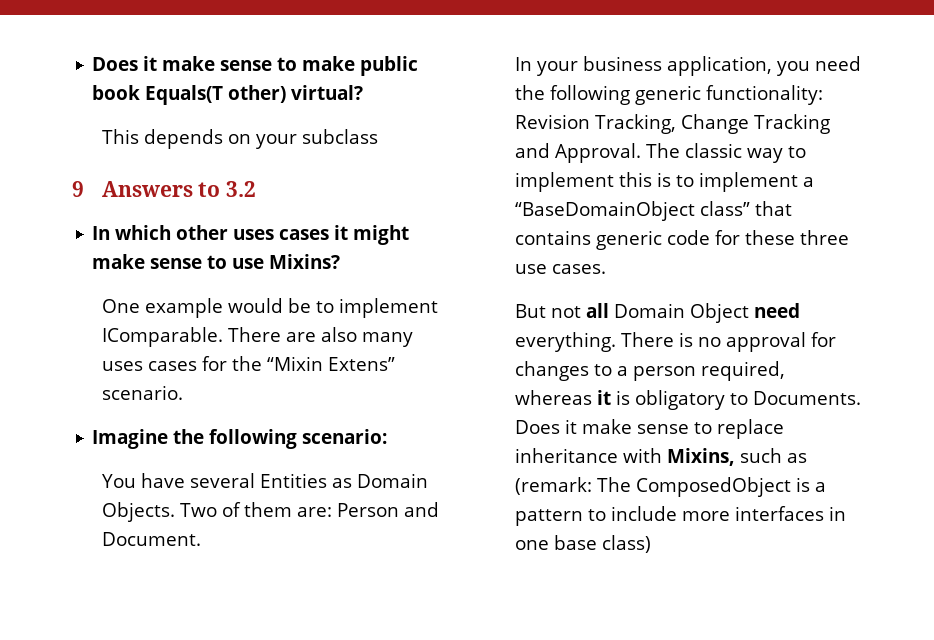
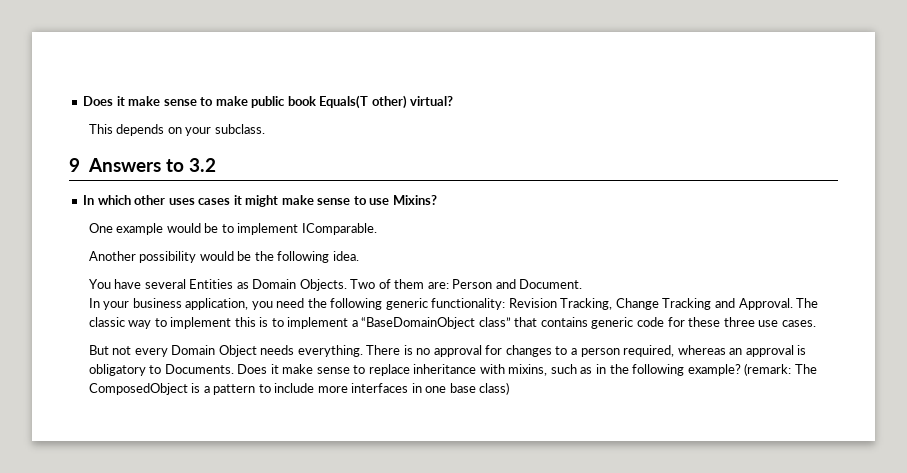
[301,129,378,144] subclass -> [214,124,265,134] subclass.
[227,327,413,347] [101,356,395,371] [101,385,183,400] [92,429,388,449] There are also many uses cases for the “Mixin Extens” scenario. // Imagine the following scenario: -> [88,251,359,263] // Another possibility would be the following idea.
[585,303,609,318] all -> [134,348,168,357] every
[753,303,800,318] need -> [260,345,295,355] needs
[596,390,611,405] it -> [729,345,794,357] an approval
[666,448,735,466] Mixins, -> [508,364,548,376] mixins,
(807, 458) none -> [595,364,741,376] in the following example?

